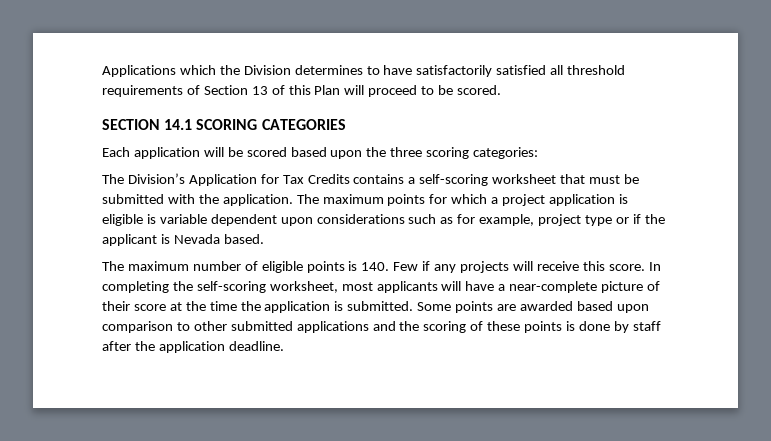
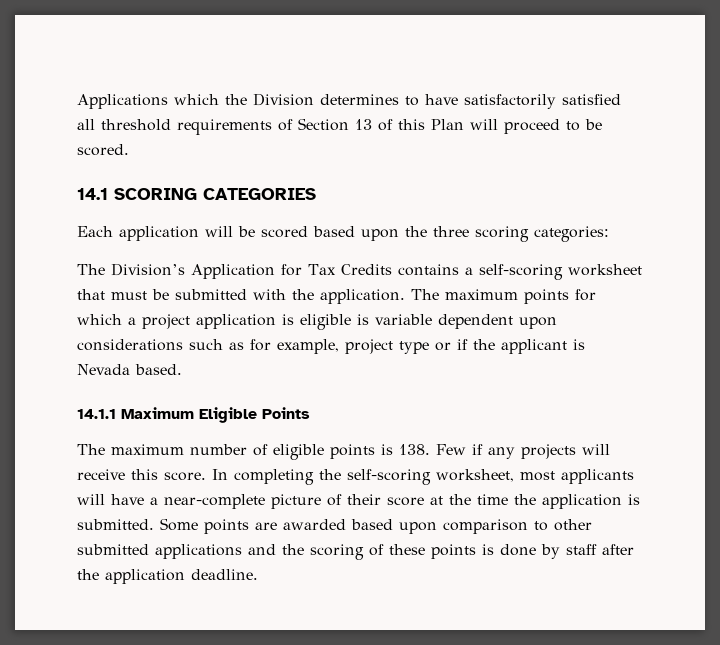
[102,119,160,130] SECTION -> (129, 150) none
(264, 239) none -> [77,407,310,423] // 14.1.1 Maximum Eligible Points
[361,262,390,271] 140. -> [399,444,430,455] 138.

